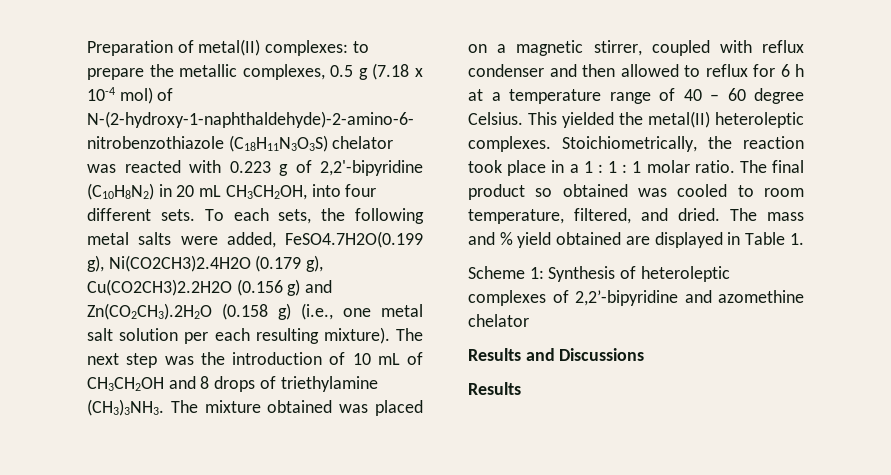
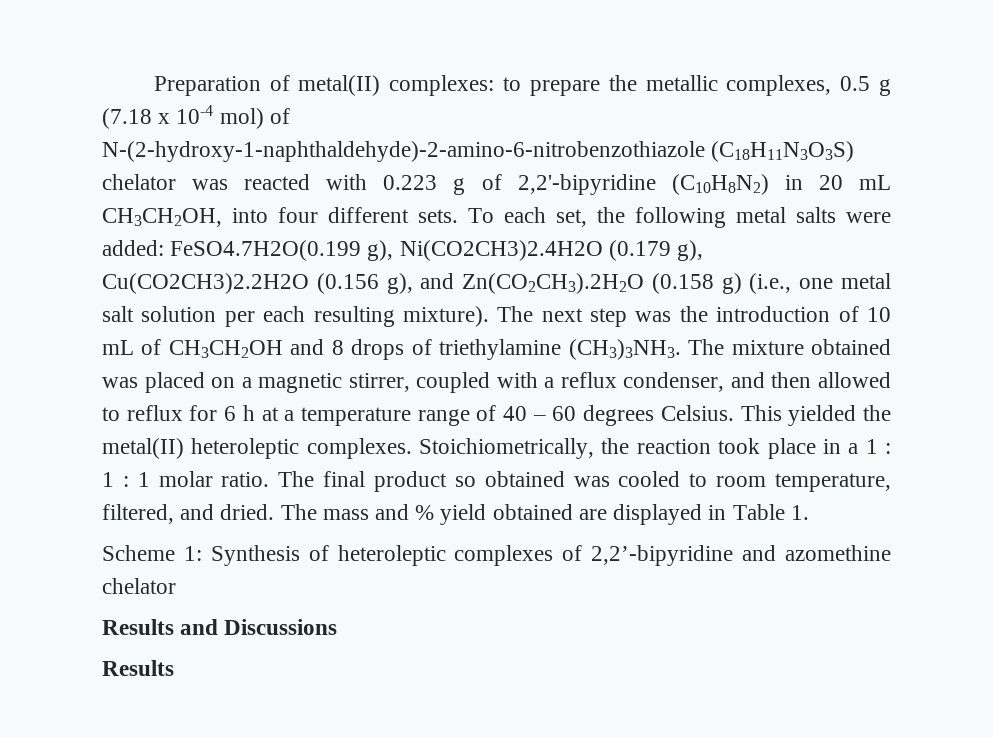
[278,209,312,224] sets, -> [556,209,587,227] set,
[226,232,276,248] added, -> [102,240,164,256] added:
[287,279,301,296] g) -> [386,273,413,294] g),
[762,40,804,53] [468,64,544,77] reflux condenser -> [544,372,725,392] a reflux condenser,
[754,88,804,104] degree -> [583,405,655,426] degrees

